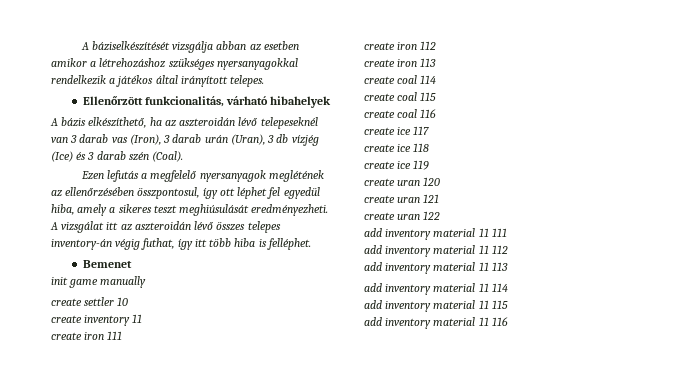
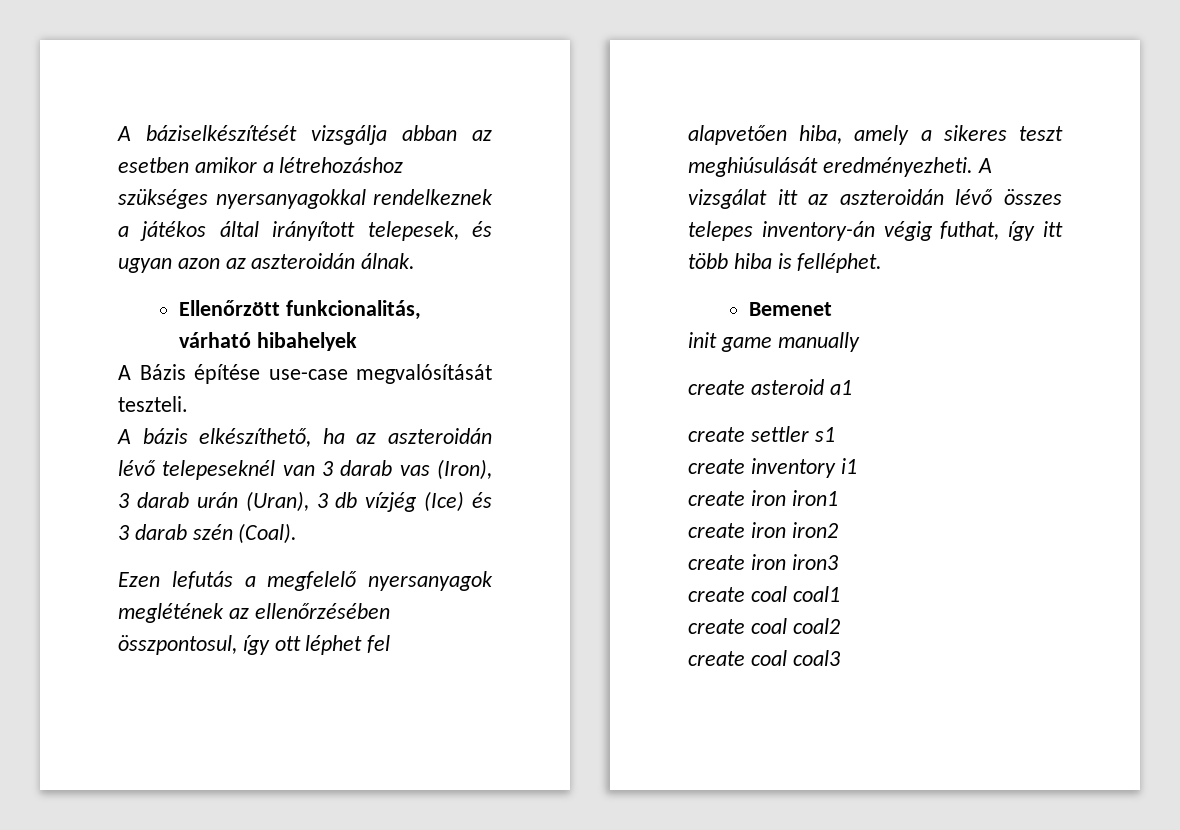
[51,75,106,85] rendelkezik -> [373,189,493,205] rendelkeznek
[230,75,265,87] [82,96,332,108] telepes. // Ellenőrzött funkcionalitás, várható hibahelyek -> [367,221,492,241] [118,253,416,273] [178,300,421,320] [178,332,357,351] [118,364,492,384] [118,396,188,412] telepesek, és ugyan azon az aszteroidán álnak. // Ellenőrzött funkcionalitás, várható hibahelyek // A Bázis építése use-case megvalósítását teszteli.
[283,187,320,199] egyedül -> [688,125,787,145] alapvetően
(147, 282) none -> [688,379,852,395] // create asteroid a1
[117,297,129,306] 10 -> [814,427,835,442] s1
[132,314,143,323] [51,331,123,340] [364,41,437,50] [364,58,437,67] [364,75,437,84] [364,92,437,101] [364,109,437,118] [364,126,430,135] [364,143,430,152] [364,160,430,170] [364,177,441,186] [364,194,440,203] [364,211,441,220] [364,228,507,240] [364,245,508,257] [364,262,508,274] [364,283,508,295] [364,300,508,312] [364,317,508,329] 11 // create iron 111 // create iron 112 // create iron 113 // create coal 114 // create coal 115 // create coal 116 // create ice 117 // create ice 118 // create ice 119 // create uran 120 // create uran 121 // create uran 122 // add inventory material 11 111 // add inventory material 11 112 // add inventory material 11 113 // add inventory material 11 114 // add inventory material 11 115 // add inventory material 11 116 -> [840,458,857,474] [688,490,838,506] [688,522,838,538] [688,554,838,570] [688,586,840,602] [688,618,840,634] [688,650,840,666] i1 // create iron iron1 // create iron iron2 // create iron iron3 // create coal coal1 // create coal coal2 // create coal coal3

